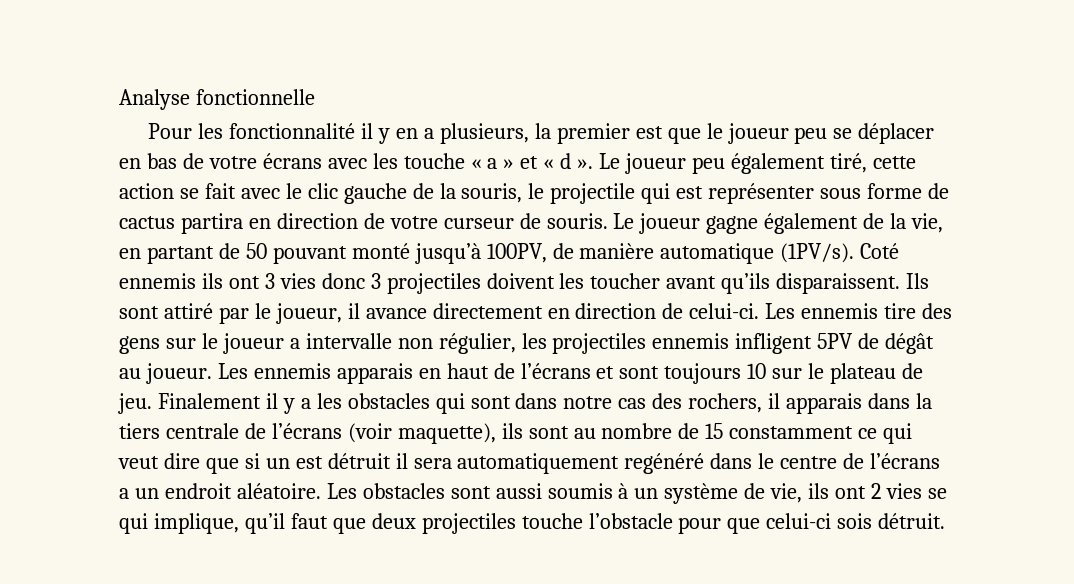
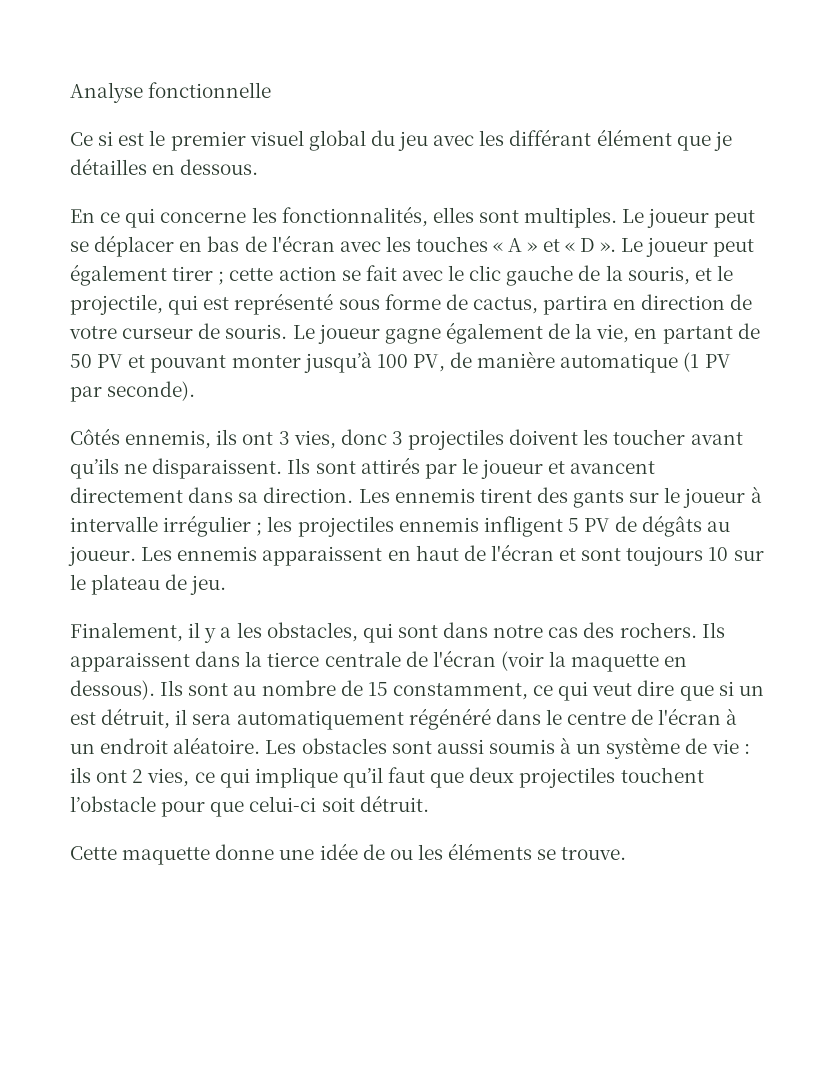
[148,123,828,144] Pour les fonctionnalité il y en a plusieurs, la premier est que le joueur peu -> [70,129,732,151] [70,158,259,175] [70,206,756,228] Ce si est le premier visuel global du jeu avec les différant élément que je détailles en dessous. // En ce qui concerne les fonctionnalités, elles sont multiples. Le joueur peut
[208,153,498,169] votre écrans avec les touche « a -> [271,235,523,252] l'écran avec les touches « A
[560,153,572,169] d -> [579,238,595,252] D
[691,153,867,174] peu également tiré, -> [713,239,755,257] [70,264,225,286] peut également tirer ;
[528,183,636,204] le projectile -> [694,265,733,281] [70,294,163,315] et le projectile,
[708,183,815,204] représenter -> [234,293,334,315] représenté
[119,216,175,229] cactus -> [472,297,538,314] cactus,
[272,243,900,264] [119,273,196,289] pouvant monté jusqu’à 100PV, de manière automatique (1PV/s). Coté ennemis -> [97,351,731,373] [70,381,196,402] [70,428,212,449] PV et pouvant monter jusqu’à 100 PV, de manière automatique (1 PV par seconde). // Côtés ennemis,
[279,273,316,289] vies -> [293,430,336,449] vies,
(771, 283) none -> [124,463,148,474] ne
[163,303,213,319] attiré -> [360,457,420,474] attirés
[275,303,953,324] [119,333,935,354] joueur, il avance directement en direction de celui-ci. Les ennemis tire des gens sur le joueur a intervalle non régulier, les projectiles ennemis infligent 5PV de dégât -> [481,459,656,479] [70,486,762,508] [70,515,703,537] joueur et avancent directement dans sa direction. Les ennemis tirent des gants sur le joueur à intervalle irrégulier ; les projectiles ennemis infligent 5 PV de dégâts
[336,363,413,384] apparais -> [262,546,383,566] apparaissent
[520,363,591,379] l’écrans -> [490,544,554,561] l'écran
[157,393,261,409] Finalement -> [70,622,183,642] // Finalement,
[347,393,430,409] obstacles -> [266,622,358,642] obstacles,
[688,393,863,414] rochers, il apparais -> [619,622,725,638] [70,652,190,672] rochers. Ils apparaissent
[119,423,160,439] tiers -> [267,652,320,667] tierce
[271,423,523,444] l’écrans (voir maquette), ils -> [432,650,688,672] [70,680,184,700] l'écran (voir la maquette en dessous). Ils
[729,426,854,439] constamment -> [392,683,528,700] constamment,
[327,453,391,469] détruit -> [101,708,171,729] détruit,
[624,453,705,474] regénéré -> [408,708,491,730] régénéré
[870,453,941,469] [119,488,129,499] l’écrans a -> [658,708,738,725] l'écran à
[770,483,803,503] vie, -> [711,739,750,754] vie :
[885,483,947,499] [119,513,239,534] vies se qui implique, -> [147,767,338,788] vies, ce qui implique
[521,513,583,529] touche -> [620,767,704,783] touchent
[837,513,873,529] sois -> [321,797,355,812] soit
(946, 521) none -> [70,843,627,865] // Cette maquette donne une idée de ou les éléments se trouve.

